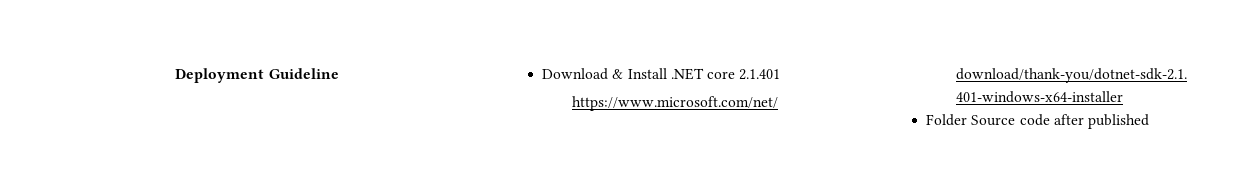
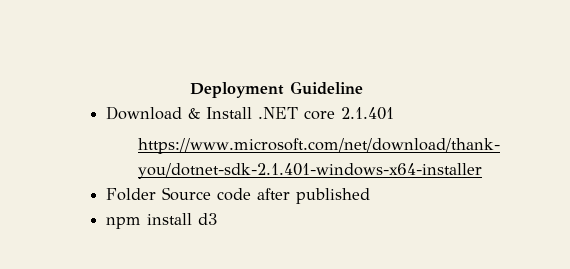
(1149, 121) none -> [106,213,218,229] // npm install d3

